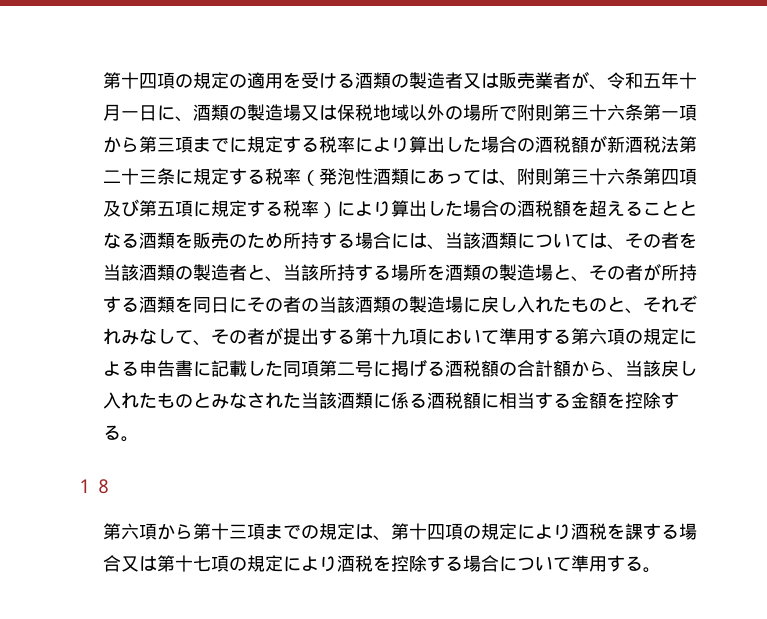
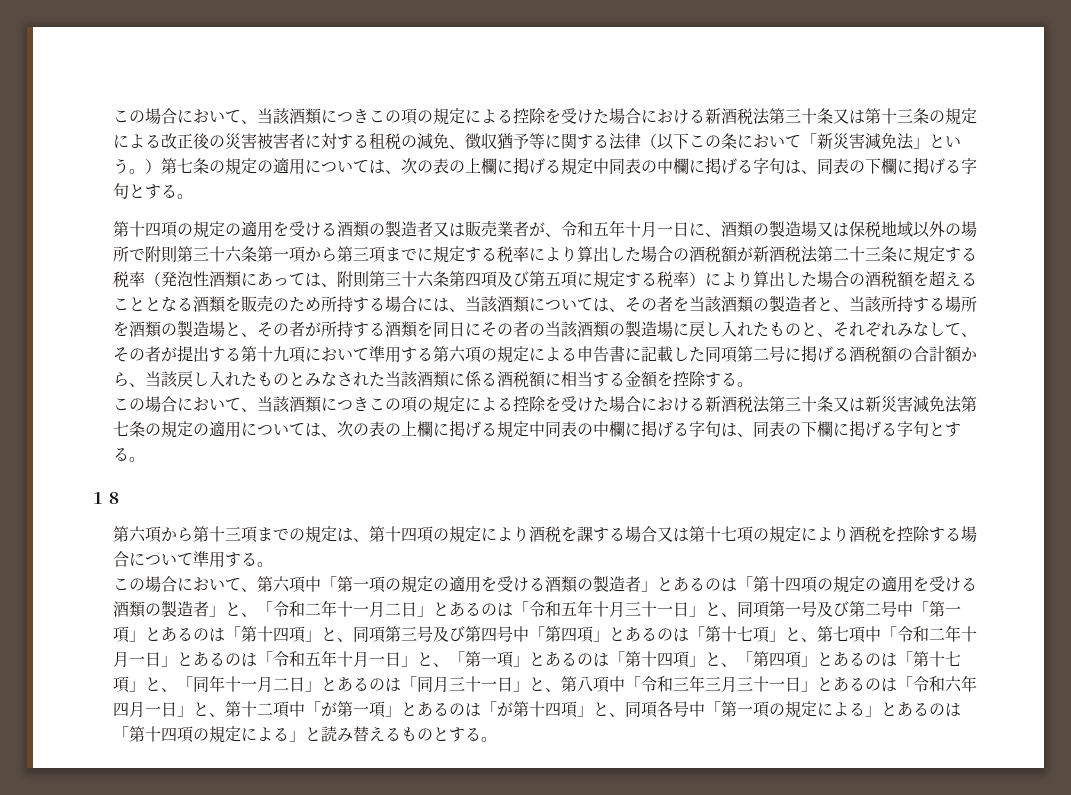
(103, 80) none -> [113,108,978,125] [113,133,962,150] [113,157,978,175] [113,183,194,199] この場合において、当該酒類につきこの項の規定による控除を受けた場合における新酒税法第三十条又は第十三条の規定による改正後の災害被害者に対する租税の減免、徴収猶予等に関する法律（以下この条において「新災害減免法」という。）第七条の規定の適用については、次の表の上欄に掲げる規定中同表の中欄に掲げる字句は、同表の下欄に掲げる字句とする。 //
(140, 439) none -> [113,396,978,413] [113,420,962,438] [113,447,146,462] // この場合において、当該酒類につきこの項の規定による控除を受けた場合における新酒税法第三十条又は新災害減免法第七条の規定の適用については、次の表の上欄に掲げる規定中同表の中欄に掲げる字句は、同表の下欄に掲げる字句とする。
(662, 570) none -> [113,575,978,593] [113,600,962,618] [113,625,978,643] [113,650,962,668] [113,675,978,693] [113,701,962,718] [113,726,498,743] // この場合において、第六項中「第一項の規定の適用を受ける酒類の製造者」とあるのは「第十四項の規定の適用を受ける酒類の製造者」と、「令和二年十一月二日」とあるのは「令和五年十月三十一日」と、同項第一号及び第二号中「第一項」とあるのは「第十四項」と、同項第三号及び第四号中「第四項」とあるのは「第十七項」と、第七項中「令和二年十月一日」とあるのは「令和五年十月一日」と、「第一項」とあるのは「第十四項」と、「第四項」とあるのは「第十七項」と、「同年十一月二日」とあるのは「同月三十一日」と、第八項中「令和三年三月三十一日」とあるのは「令和六年四月一日」と、第十二項中「が第一項」とあるのは「が第十四項」と、同項各号中「第一項の規定による」とあるのは「第十四項の規定による」と読み替えるものとする。

